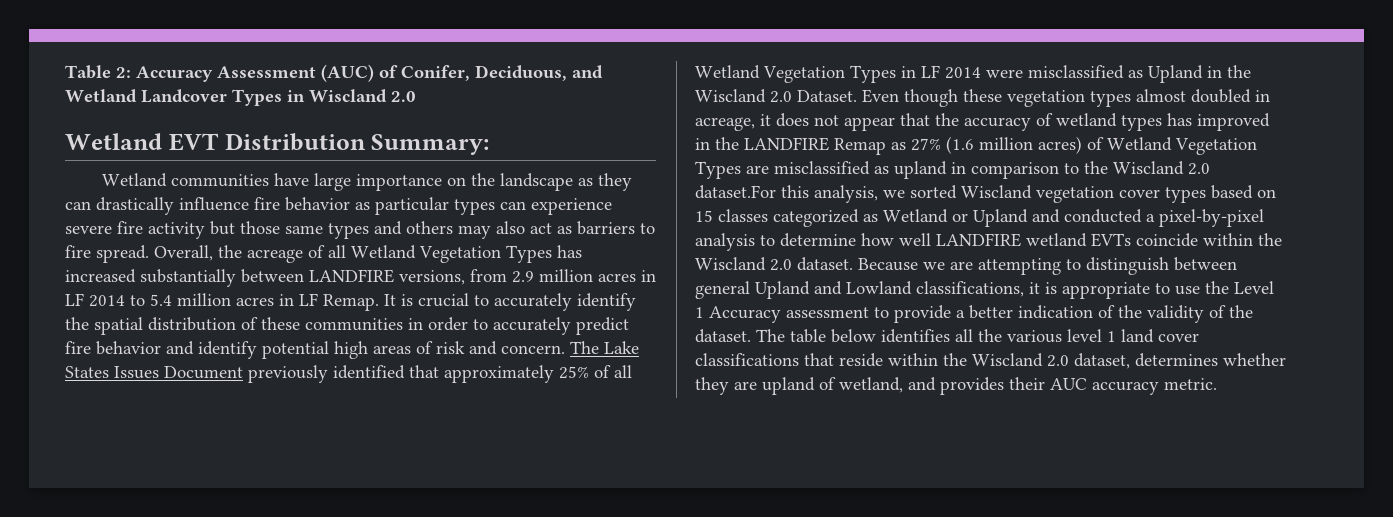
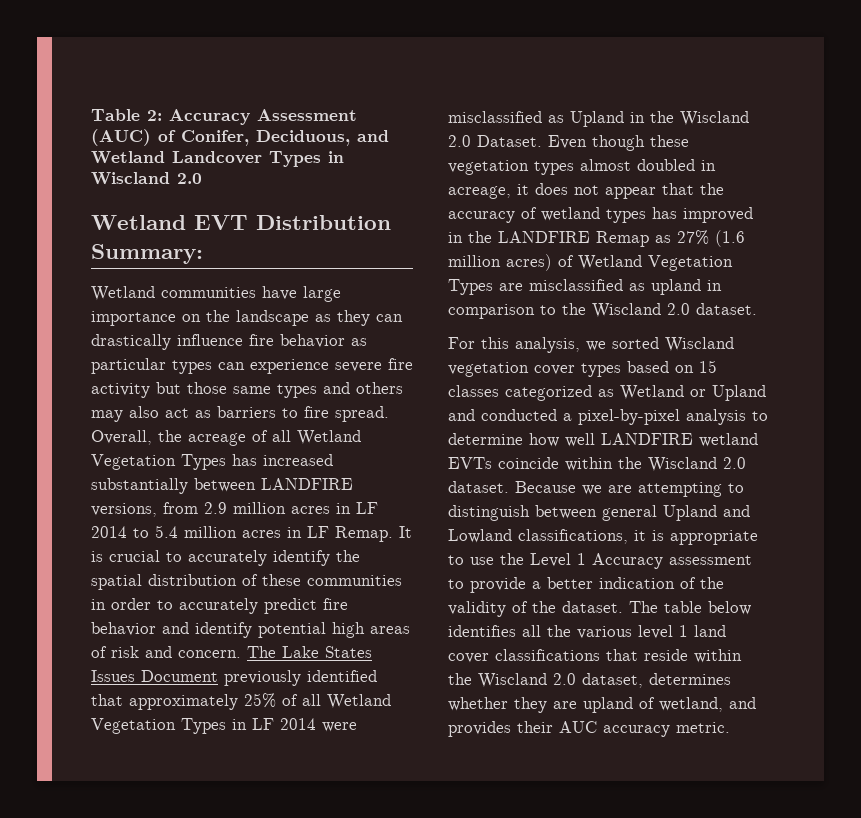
[695,185,776,199] dataset.For -> [696,303,757,315] [448,337,475,349] dataset. // For

